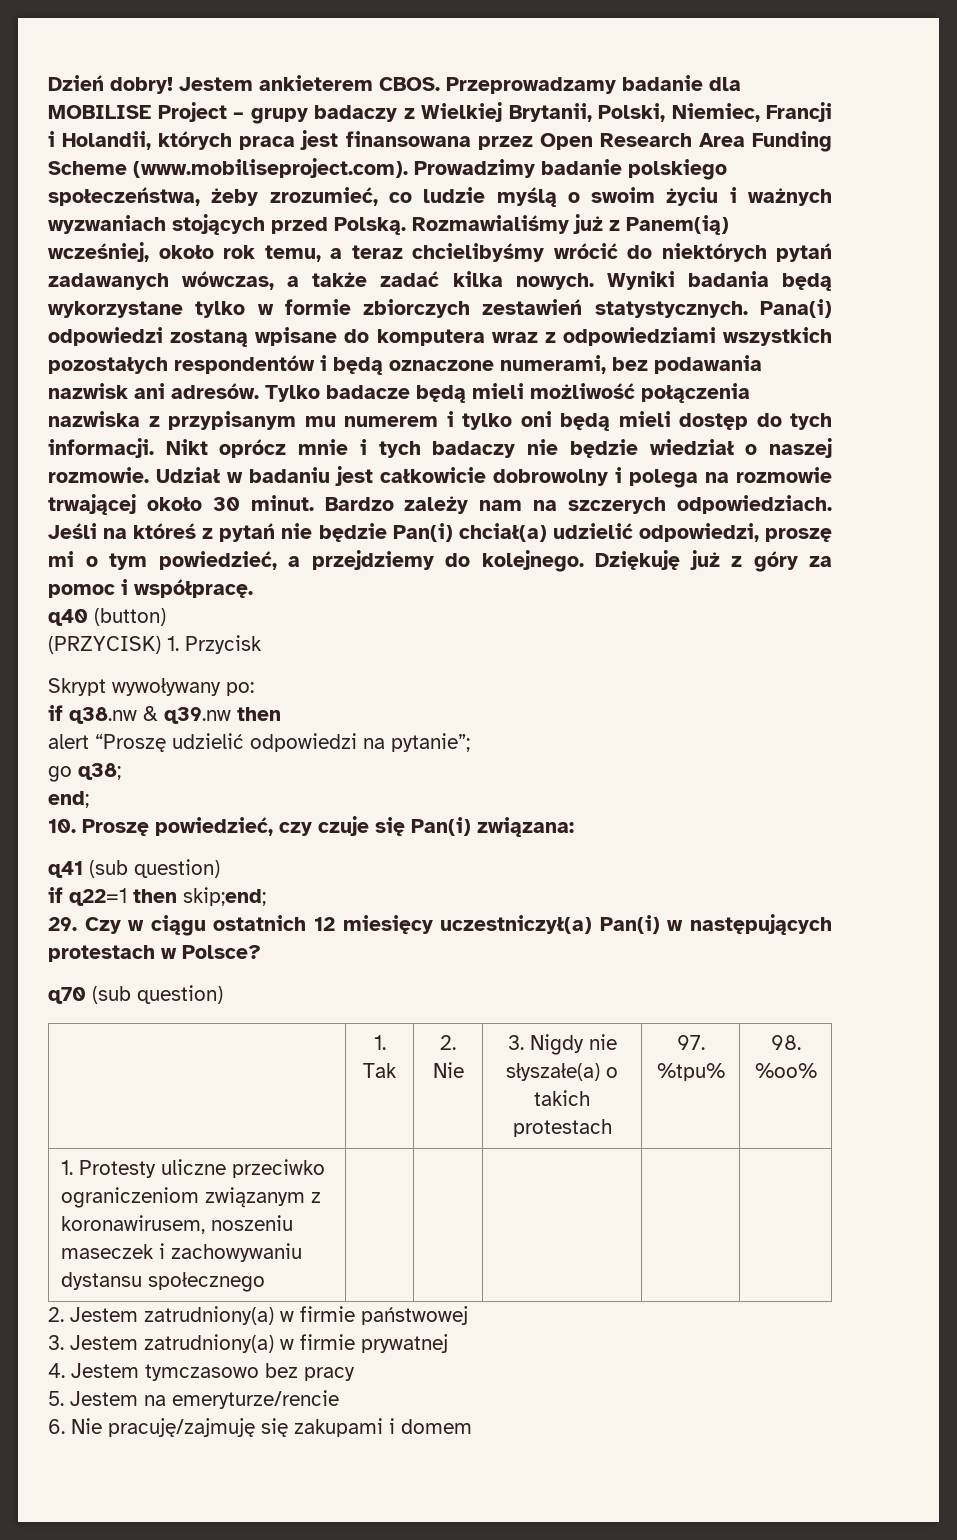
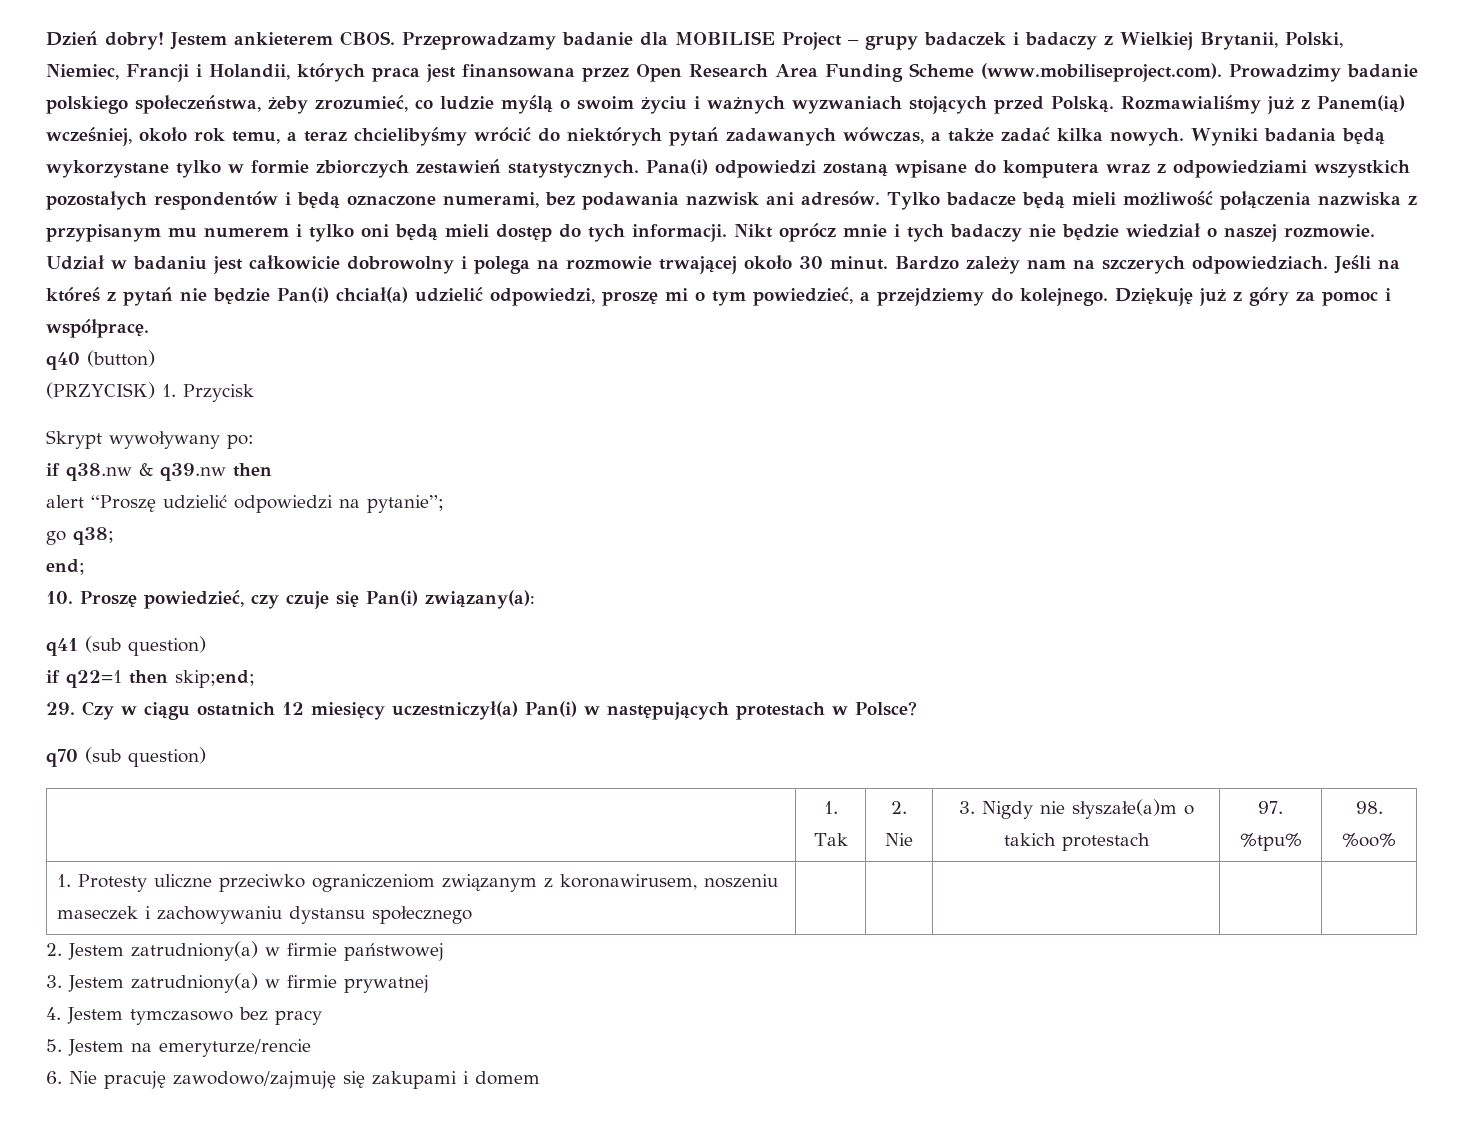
(308, 116) none -> [924,32,1019,46] badaczek i
[477,817,574,837] związana: -> [425,590,535,609] związany(a):
[506,1063,600,1081] słyszałe(a) -> [1071,799,1177,819] słyszałe(a)m
[108,1418,255,1437] pracuję/zajmuję -> [104,1071,336,1089] pracuję zawodowo/zajmuję

